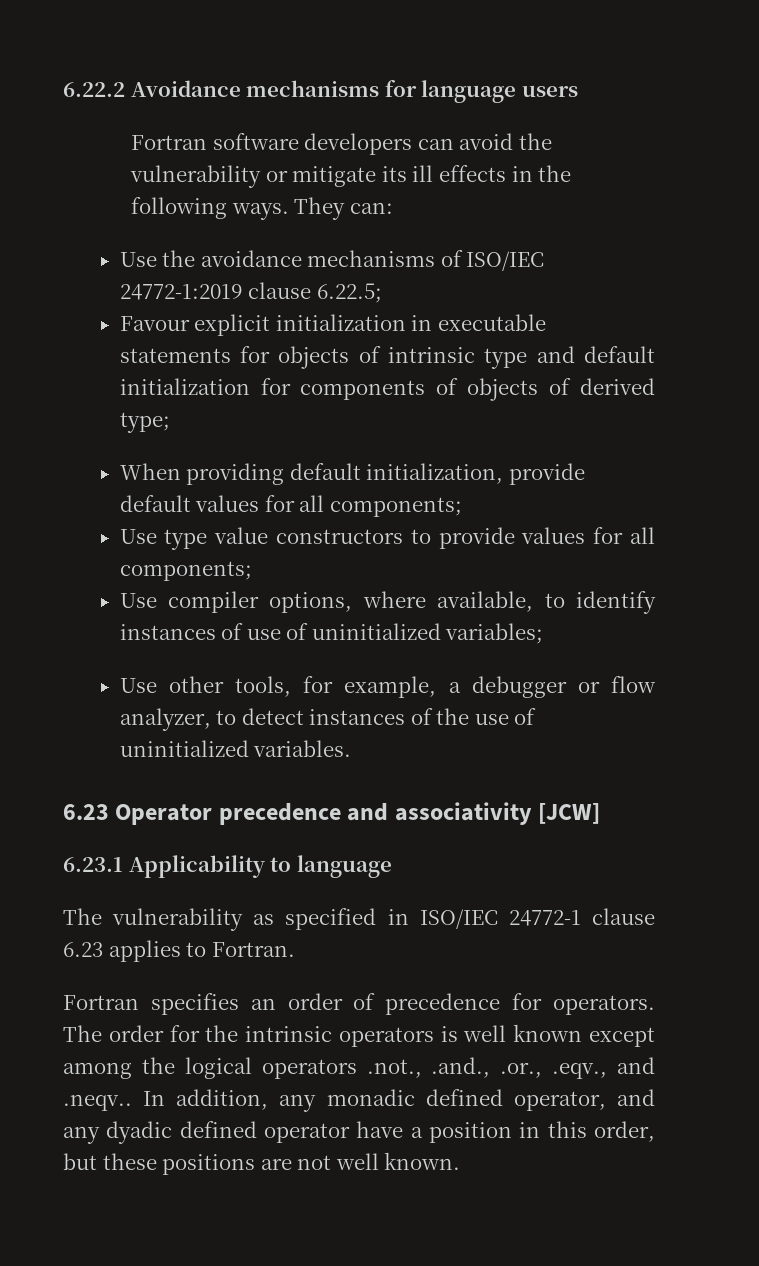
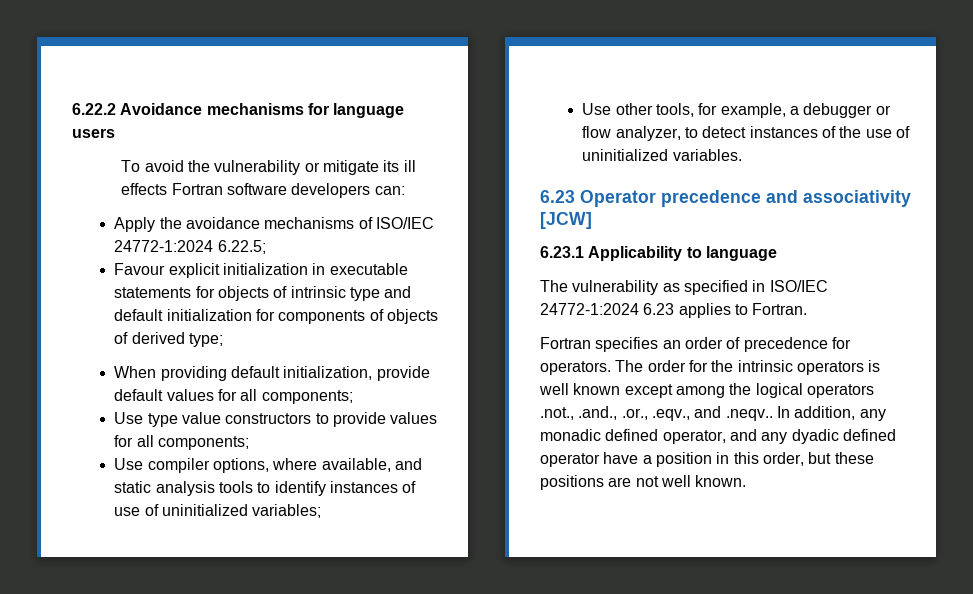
[131,133,454,155] Fortran software developers can -> [121,160,141,172] To
[511,165,572,182] [131,197,346,220] in the following ways. They -> [171,183,371,198] Fortran software developers
[119,252,157,267] Use -> [114,217,156,232] Apply
[119,282,312,300] 24772-1:2019 clause -> [114,240,214,252] 24772-1:2024
(534, 601) none -> [394,458,422,470] [114,481,253,496] and static analysis tools
[508,908,655,926] 24772-1 clause -> [540,303,639,315] 24772-1:2024

